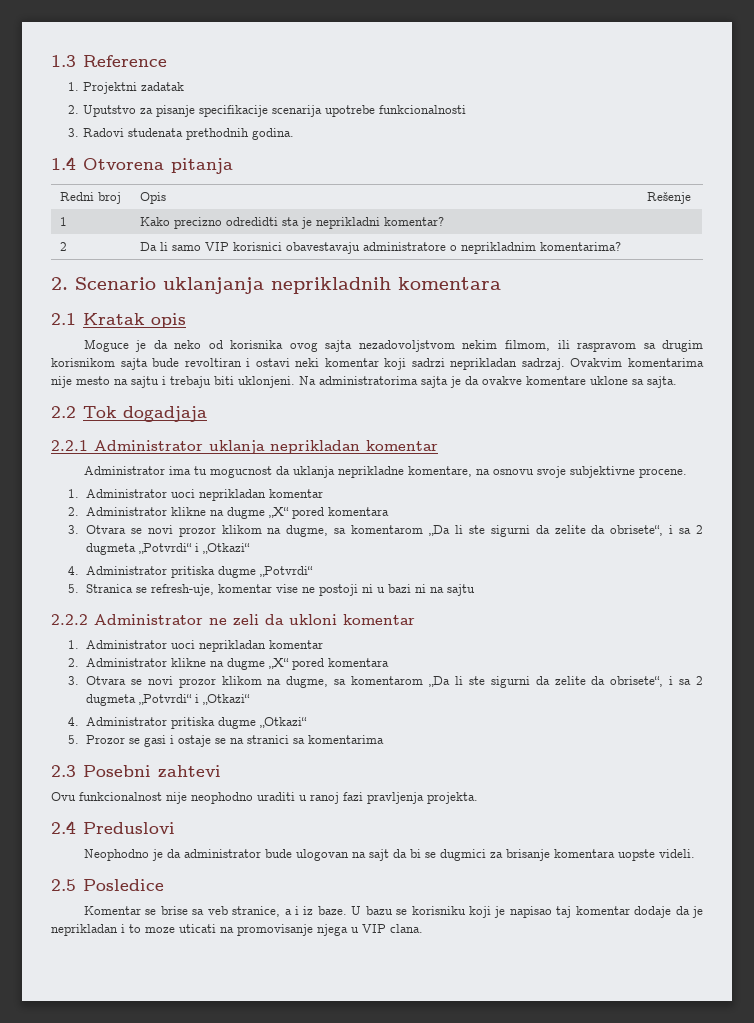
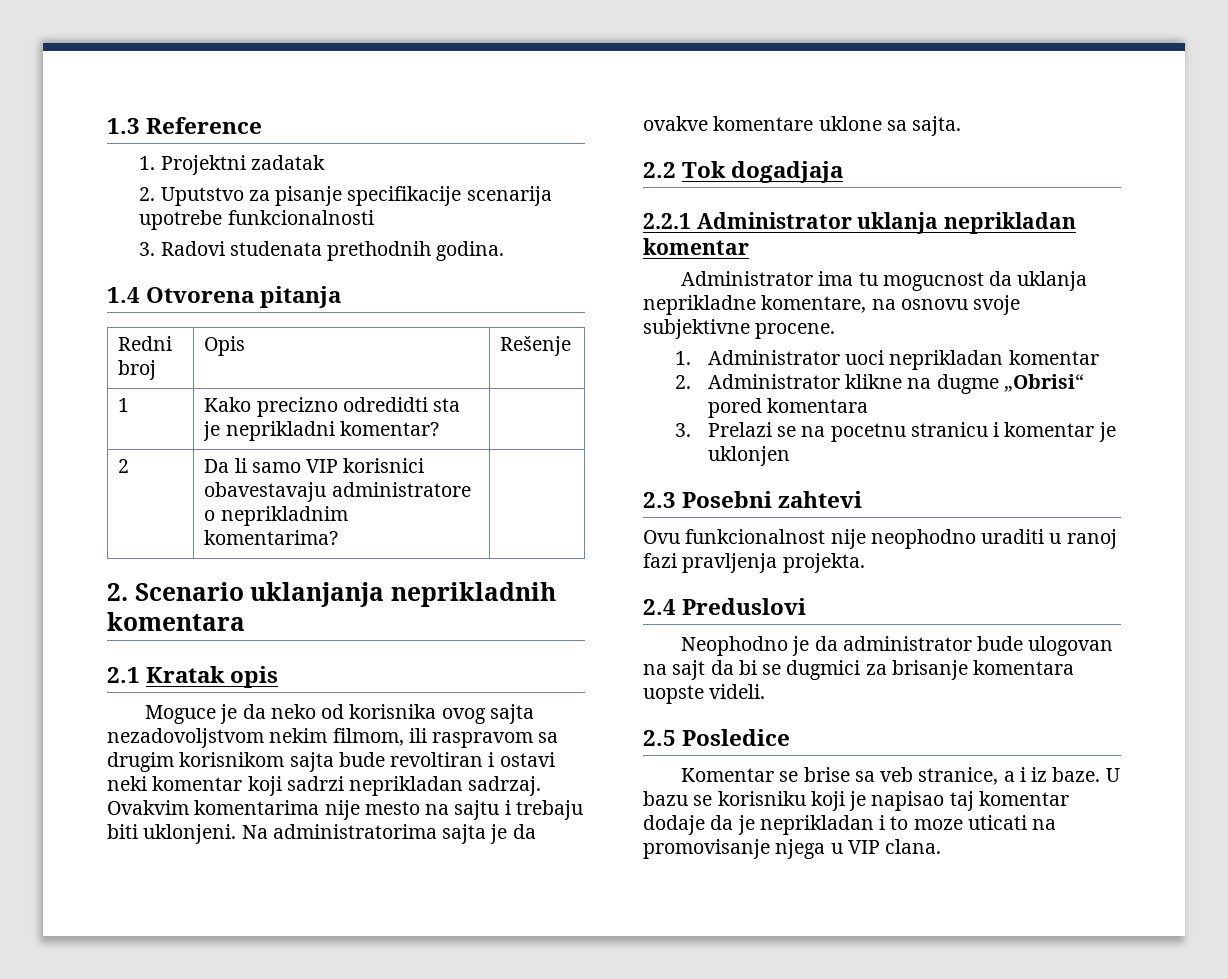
[268,507,389,519] [68,525,704,537] [85,543,250,555] [68,566,313,578] [68,584,475,596] [51,614,415,626] [68,640,323,652] [68,658,389,670] [68,676,704,688] [85,694,250,706] [68,717,307,729] [68,735,384,747] „X“ pored komentara // 3. Otvara se novi prozor klikom na dugme, sa komentarom „Da li ste sigurni da zelite da obrisete“, i sa 2 dugmeta „Potvrdi“ i „Otkazi“ // 4. Administrator pritiska dugme „Potvrdi“ // 5. Stranica se refresh-uje, komentar vise ne postoji ni u bazi ni na sajtu // 2.2.2 Administrator ne zeli da ukloni komentar // 1. Administrator uoci neprikladan komentar // 2. Administrator klikne na dugme „X“ pored komentara // 3. Otvara se novi prozor klikom na dugme, sa komentarom „Da li ste sigurni da zelite da obrisete“, i sa 2 dugmeta „Potvrdi“ i „Otkazi“ // 4. Administrator pritiska dugme „Otkazi“ // 5. Prozor se gasi i ostaje se na stranici sa komentarima -> [1003,374,1084,392] [707,398,869,418] [675,422,1116,442] [707,446,790,466] „Obrisi“ pored komentara // 3. Prelazi se na pocetnu stranicu i komentar je uklonjen

